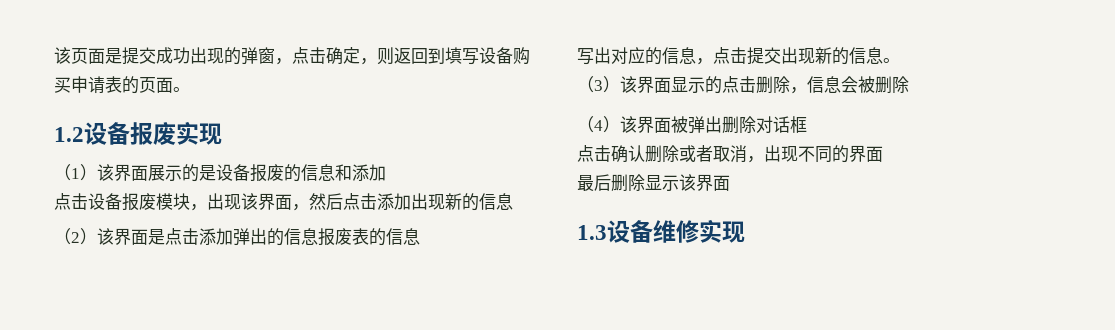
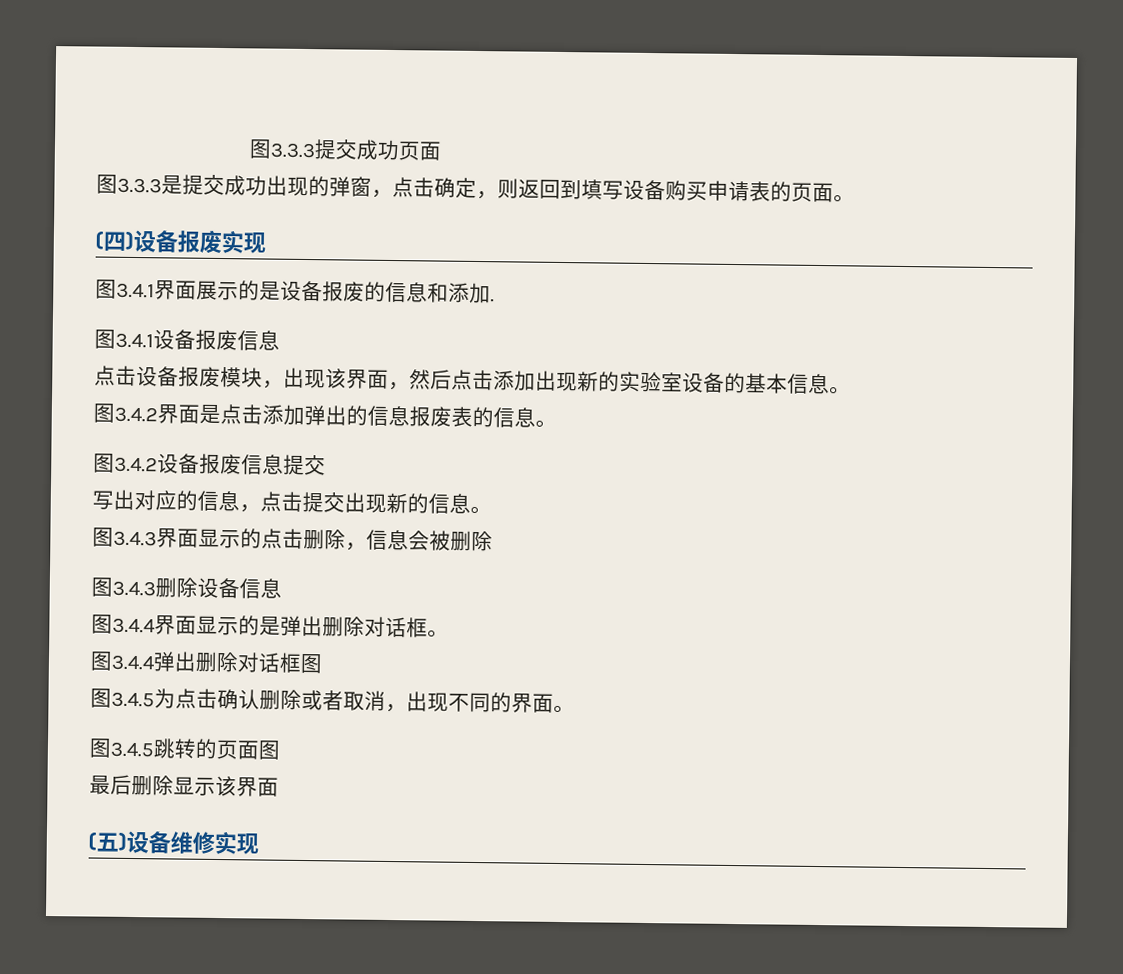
[54,47,105,64] 该页面 -> [248,139,442,161] [96,174,162,194] 图3.3.3提交成功页面 // 图3.3.3
[54,127,84,142] 1.2 -> [95,231,134,252] (四)
[54,164,114,181] （1）该 -> [95,279,155,299] 图3.4.1
(386, 172) none -> [490,298,495,303] [94,329,280,351] . // 图3.4.1设备报废信息
[479,193,513,210] [54,228,114,245] 信息 // （2）该 -> [619,371,851,395] [93,403,158,423] 实验室设备的基本信息。 // 图3.4.2
(420, 236) none -> [535,419,557,428] [93,453,326,476] 。 // 图3.4.2设备报废信息提交
[577,76,637,93] （3）该 -> [92,527,157,547] 图3.4.3
[577,116,807,134] （4）该界面被弹出删除对话框 // -> [91,577,282,599] [91,614,449,638] [90,651,323,674] [90,688,176,709] 图3.4.3删除设备信息 // 图3.4.4界面显示的是弹出删除对话框。 // 图3.4.4弹出删除对话框图 // 图3.4.5为
(883, 154) none -> [553,704,575,714] [89,738,281,760] 。 // 图3.4.5跳转的页面图
[577,225,607,240] 1.3 -> [88,832,127,852] (五)

